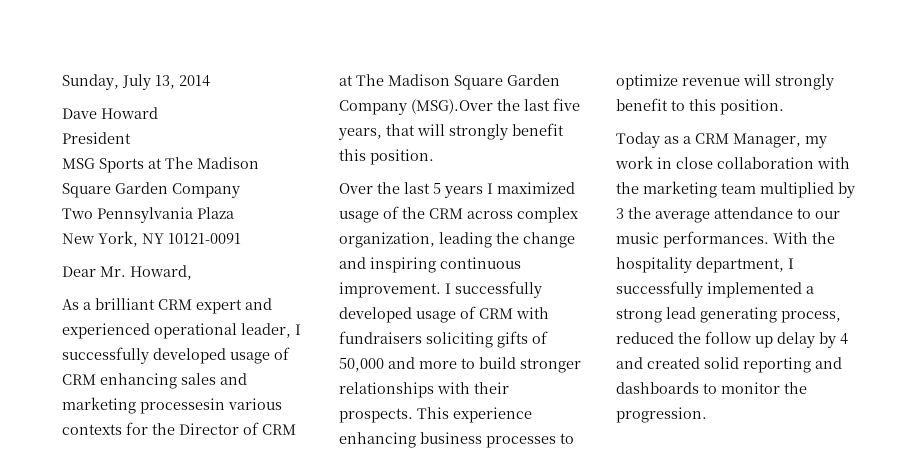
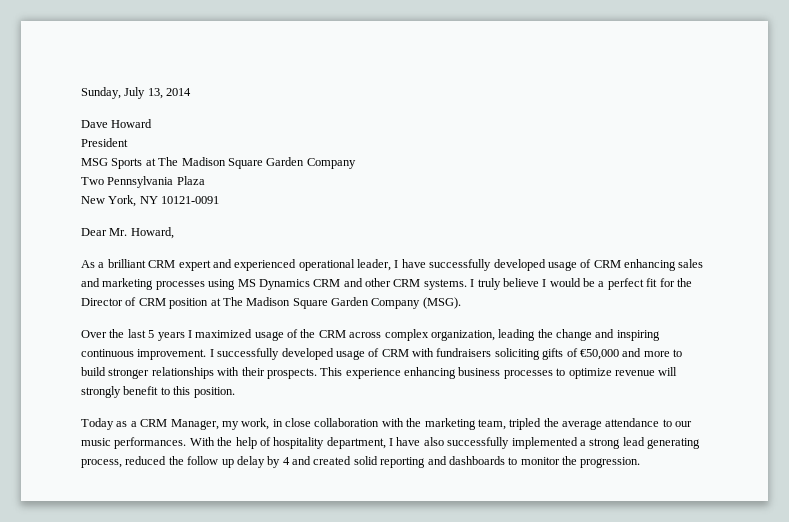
(301, 329) none -> [401,259,426,268] have
[140,398,282,414] [62,424,122,435] processesin various contexts -> [155,278,658,290] processes using MS Dynamics CRM and other CRM systems. I truly believe I would be a perfect fit
[339,74,560,90] [339,98,580,115] [338,123,564,140] [339,149,434,165] at The Madison Square Garden Company (MSG).Over the last five years, that will strongly benefit this position. -> [169,297,461,309] position at The Madison Square Garden Company (MSG).
[339,358,384,372] 50,000 -> [579,349,619,360] €50,000
[615,156,653,169] work -> [241,418,270,430] work,
[721,182,855,198] [616,208,624,219] team multiplied by 3 -> [477,418,542,430] team, tripled
(835, 238) none -> [235,437,271,449] help of
(794, 263) none -> [396,437,444,446] have also

